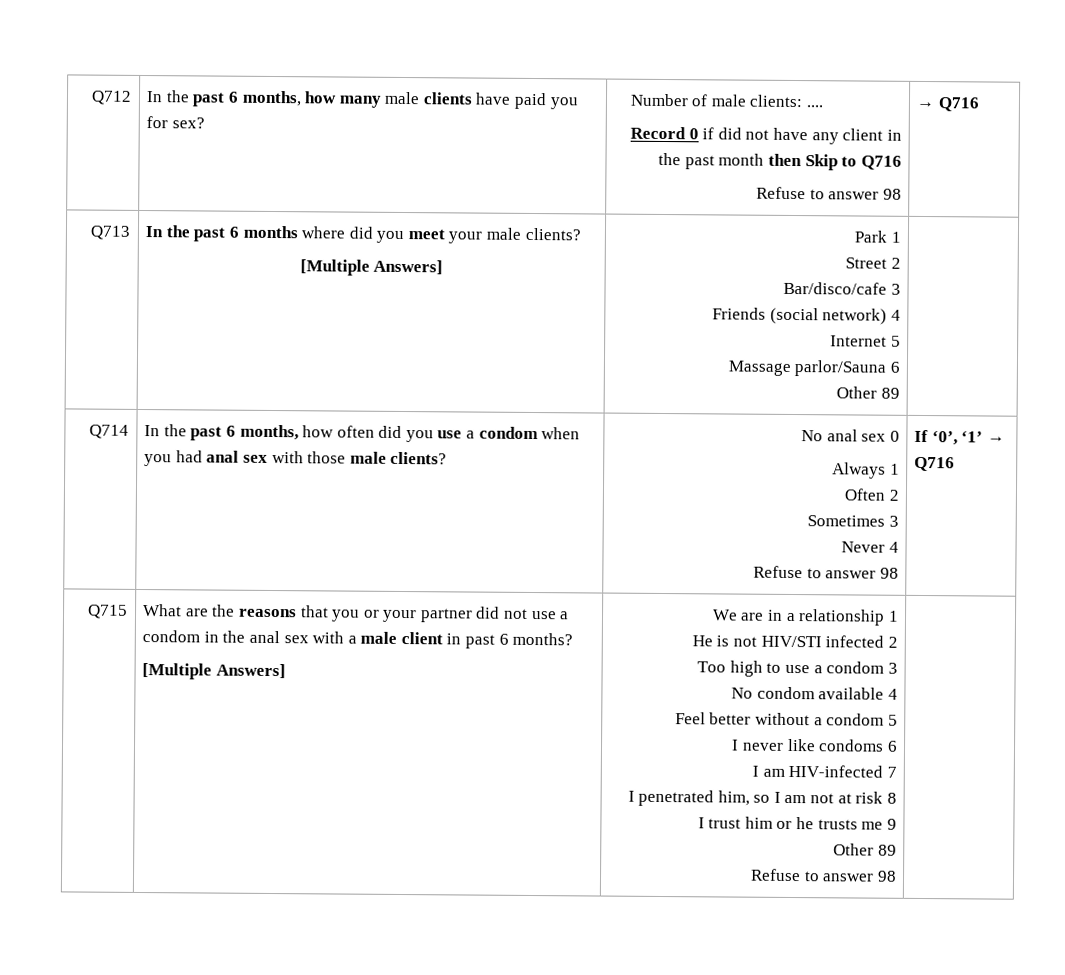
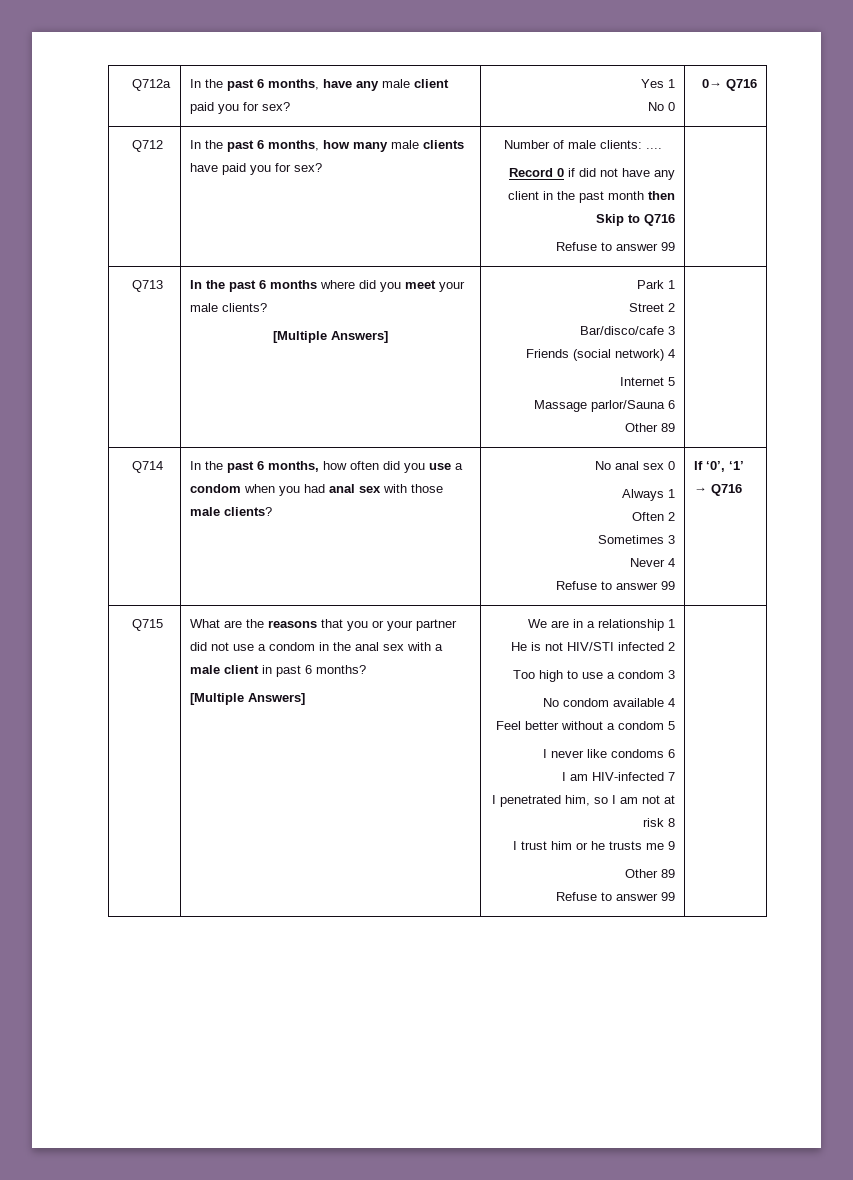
(90, 97) none -> [131,79,171,91] [189,79,449,91] [189,102,290,114] [641,79,676,88] [648,102,676,111] [702,79,758,91] Q712a | In the past 6 months, have any male client paid you for sex? | Yes 1 // No 0 | 0→ Q716 //
[882,188,902,200] [916,97,980,112] 98 | → Q716 -> [661,242,676,251] 99 |
[879,567,899,579] 98 -> [661,581,676,590] 99
[876,870,897,882] 98 -> [661,892,676,901] 99

